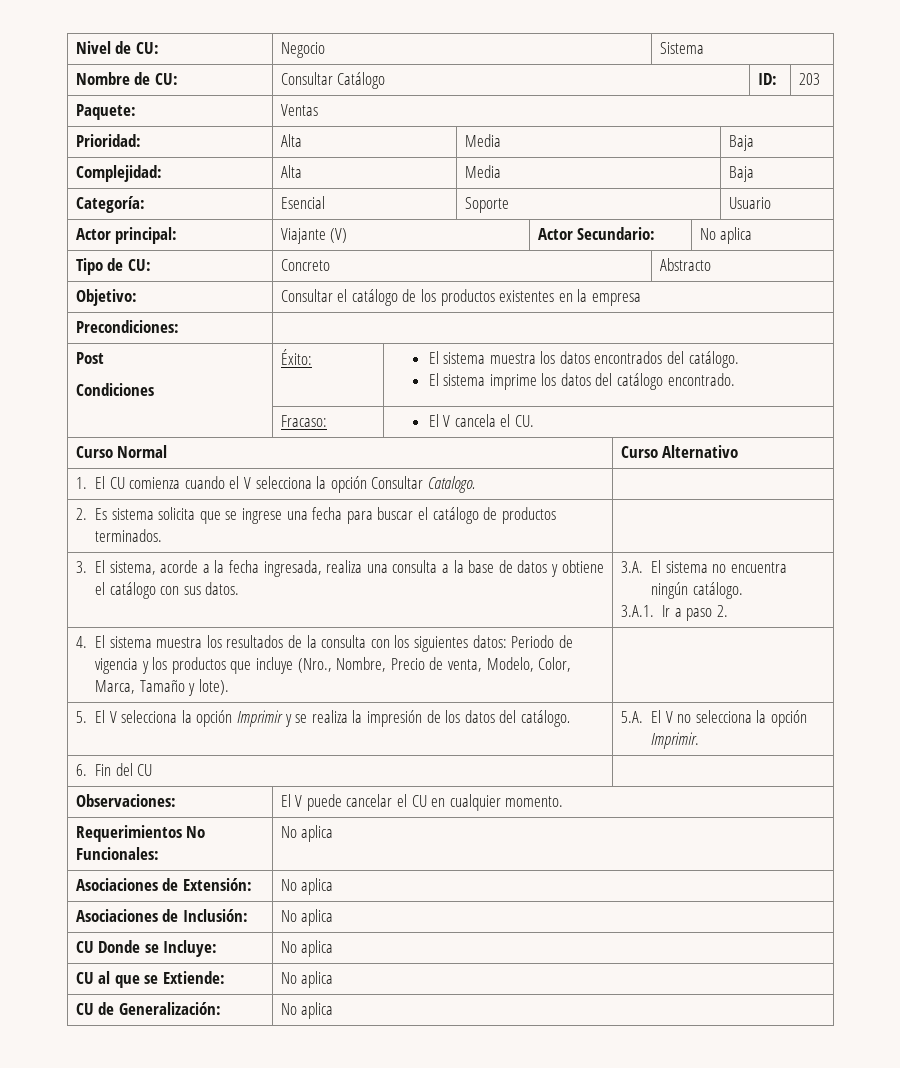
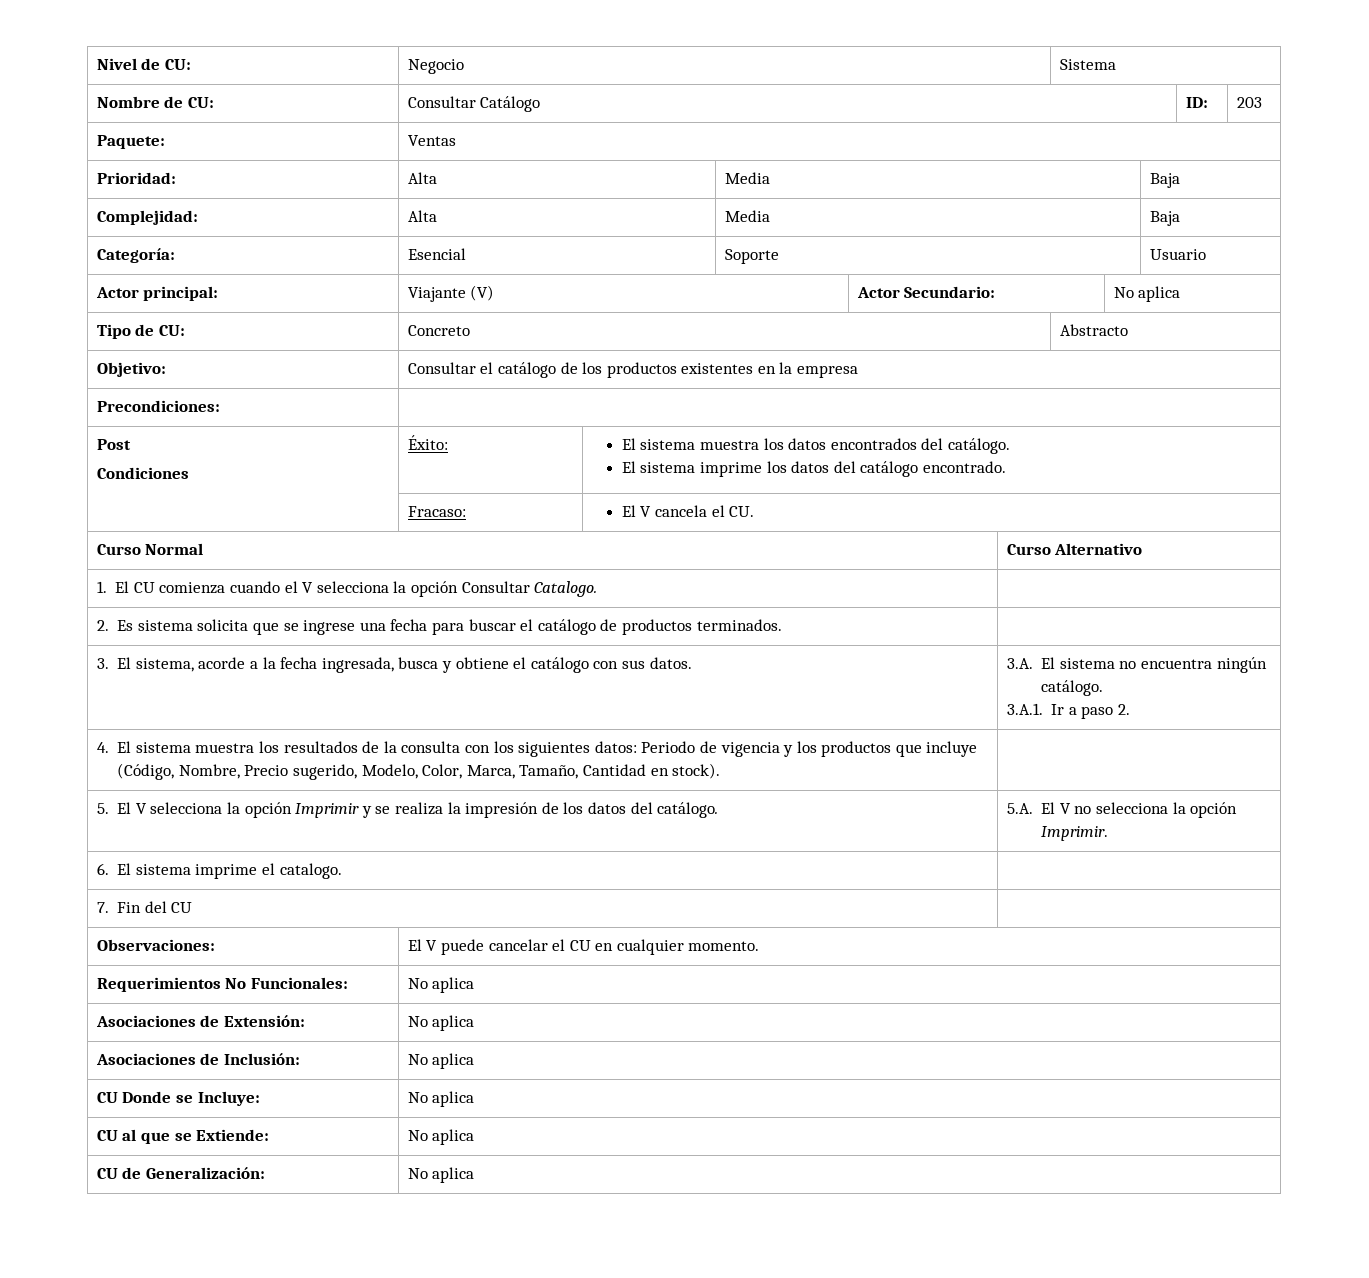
[326,560,548,573] realiza una consulta a la base de datos -> [398,657,439,669] busca
[297,658,332,673] (Nro., -> [117,763,175,780] (Código,
[429,657,482,672] de venta, -> [293,764,358,780] sugerido,
[139,679,229,696] Tamaño y lote). -> [519,763,721,779] Tamaño, Cantidad en stock).
(87, 770) none -> [117,863,342,879] [96,902,109,913] El sistema imprime el catalogo. | // 7.

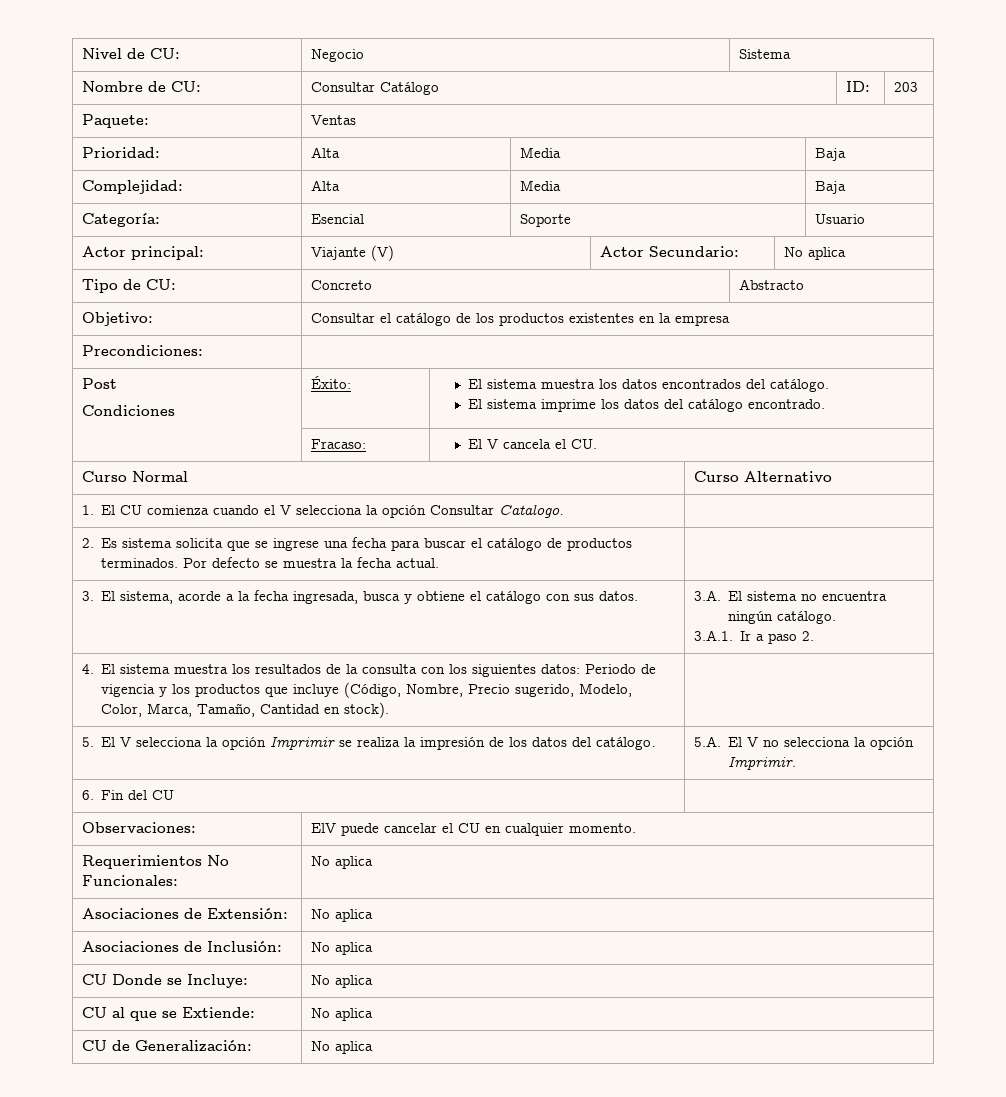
(782, 625) none -> [183,557,440,568] Por defecto se muestra la fecha actual.
[361,806,372,818] y -> (336, 743) none
[117,863,342,879] [96,902,109,913] El sistema imprime el catalogo. | // 7. -> (94, 795) none
[407,939,438,951] El V -> [310,823,336,833] ElV

